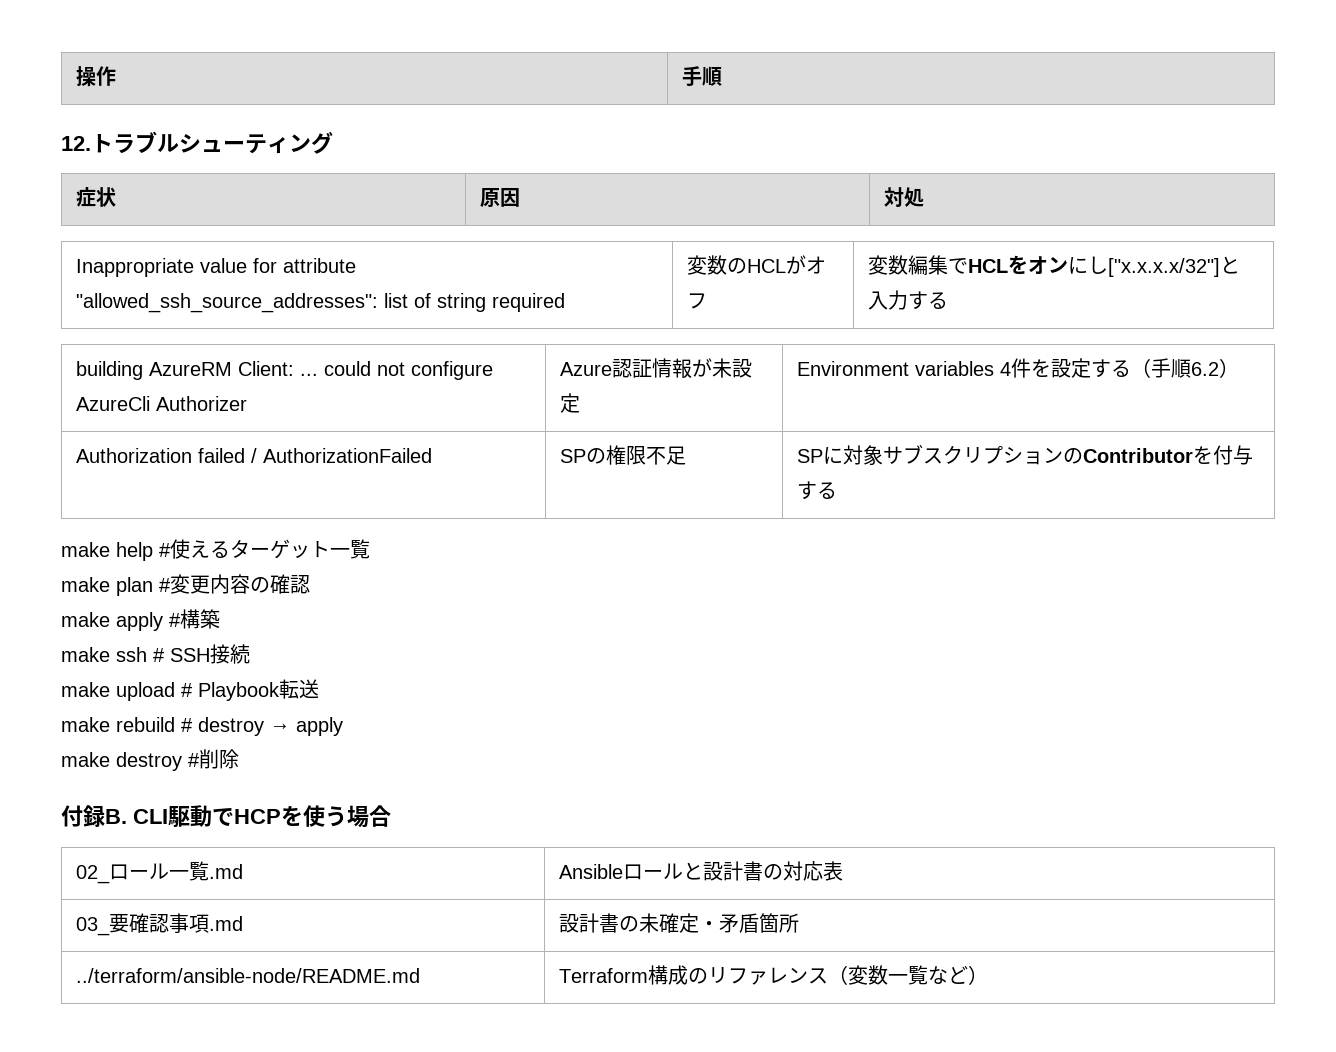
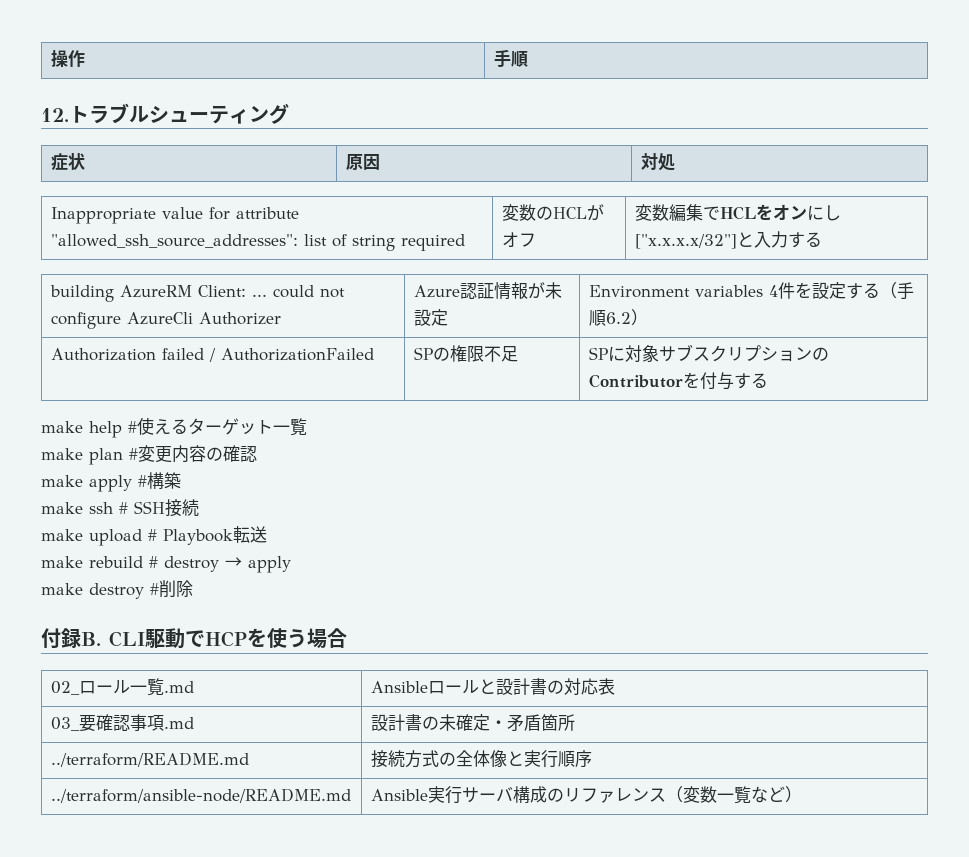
[75,968,420,983] [558,968,648,983] ../terraform/ansible-node/README.md | Terraform -> [50,752,249,767] [370,750,592,768] [50,788,351,803] [370,786,513,804] ../terraform/README.md | 接続方式の全体像と実行順序 // ../terraform/ansible-node/README.md | Ansible実行サーバ

